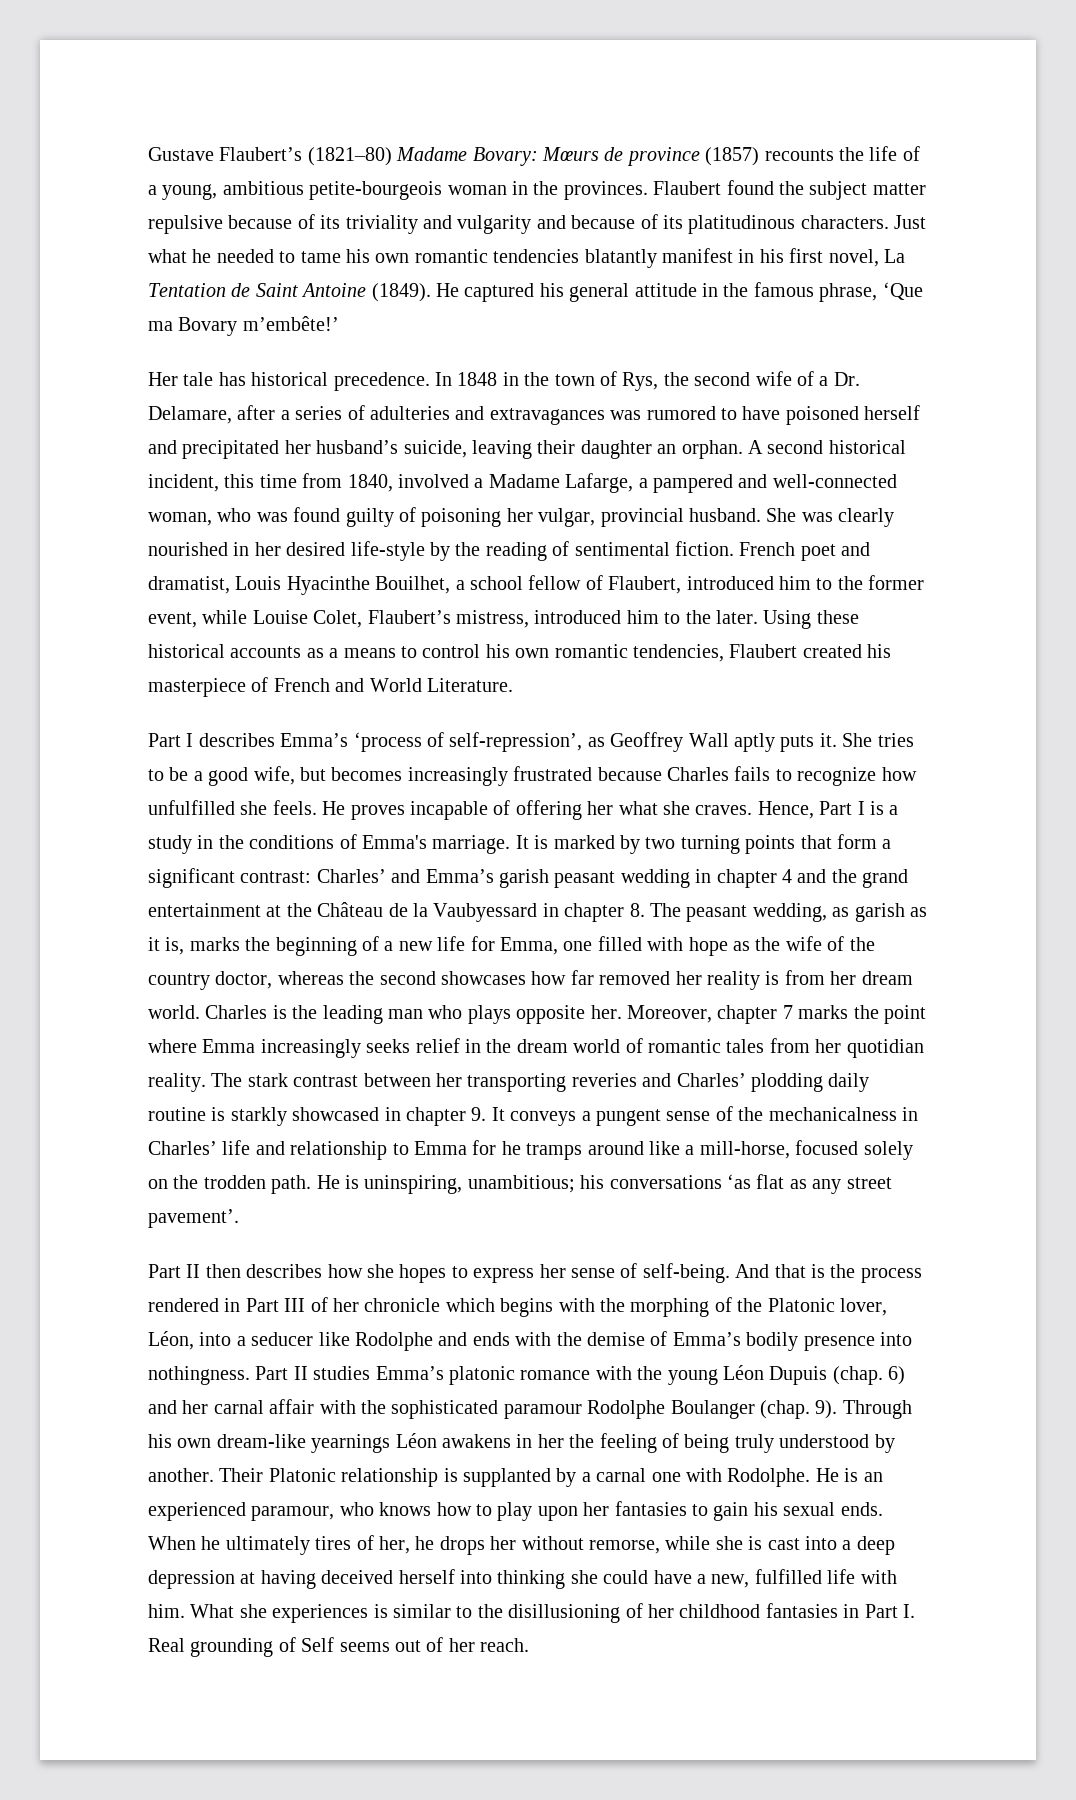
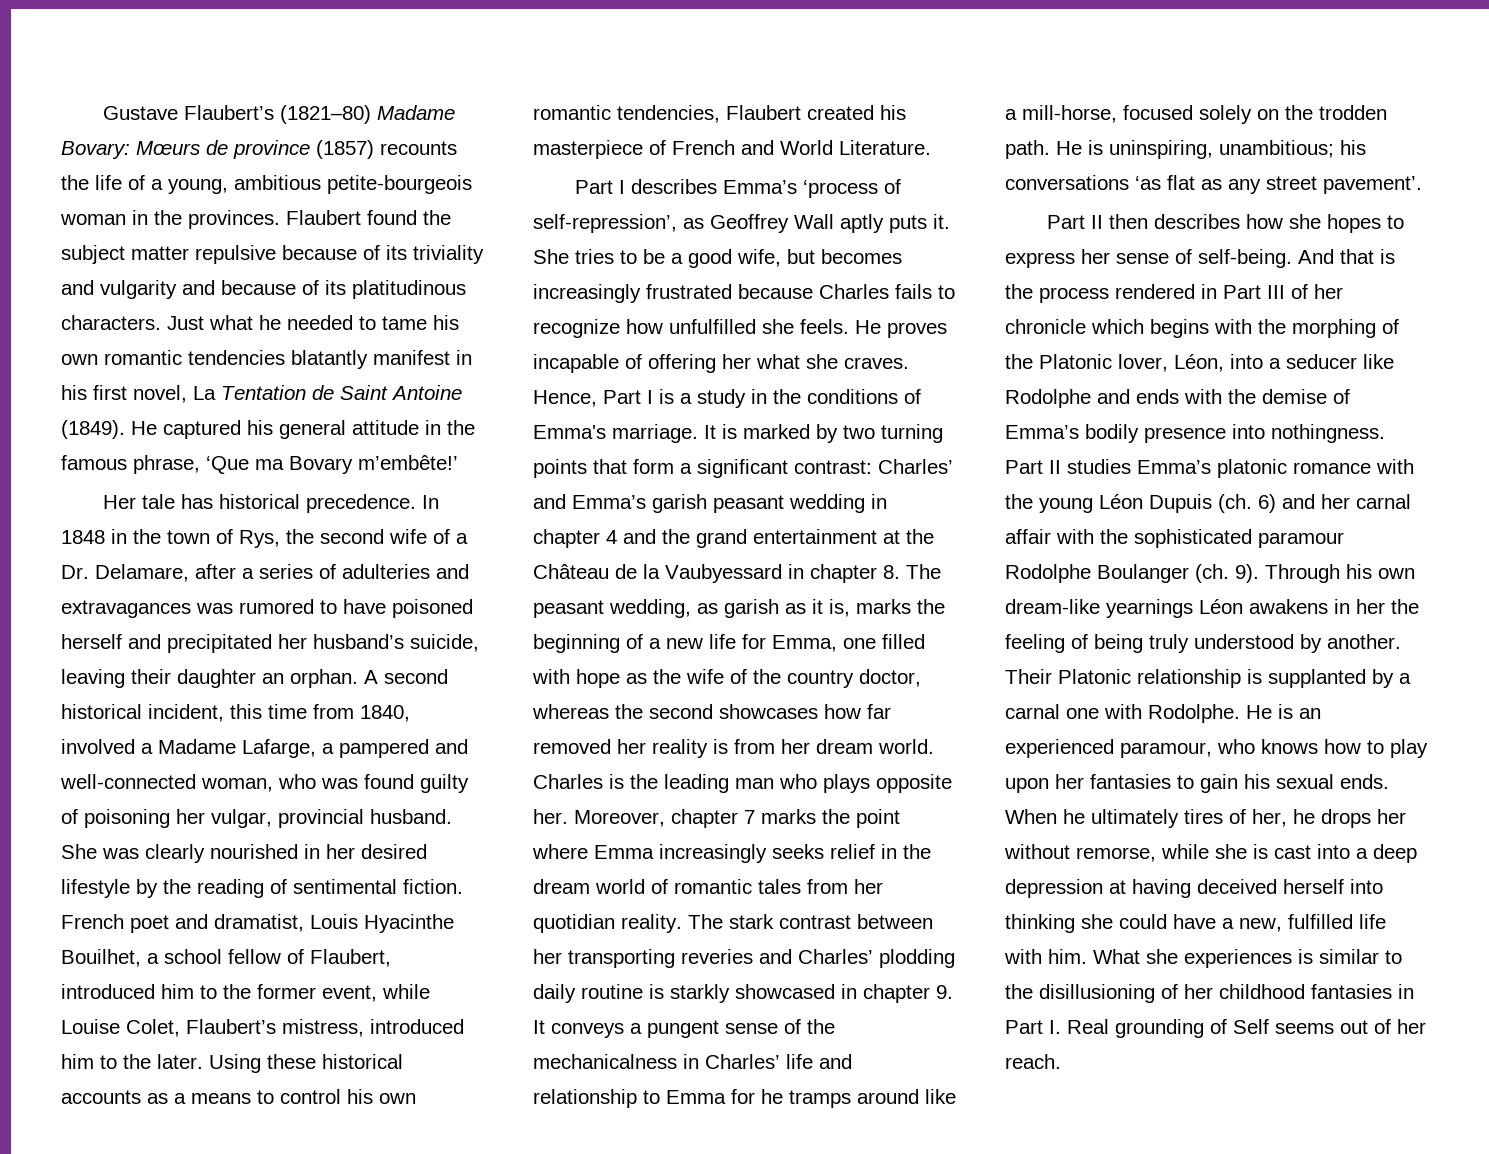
[350,541,425,561] life-style -> [61,879,130,898] lifestyle
[832,1366,883,1385] (chap. -> [1218,494,1252,513] (ch.
[759,1400,810,1419] (chap. -> [1195,564,1229,583] (ch.

